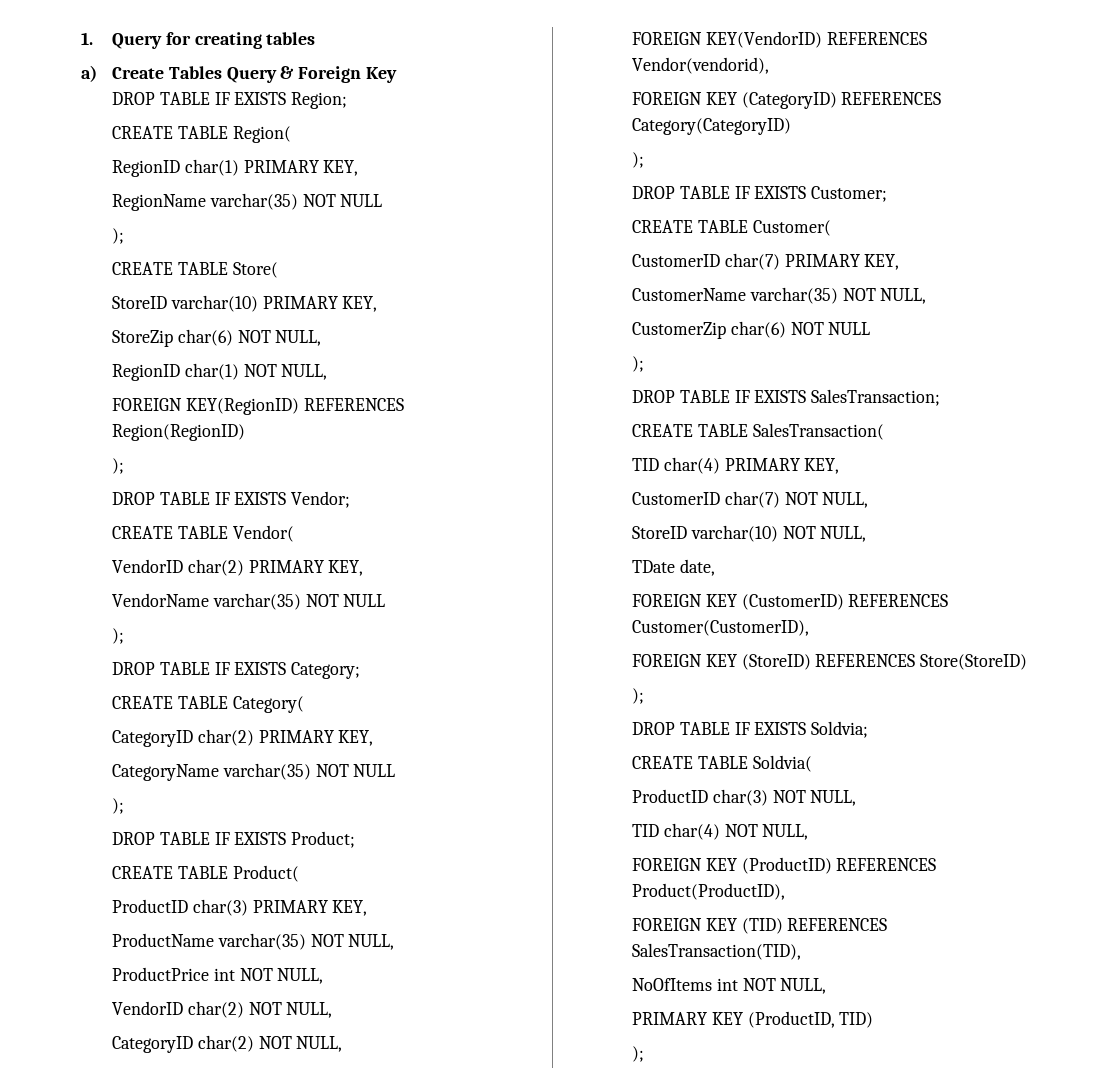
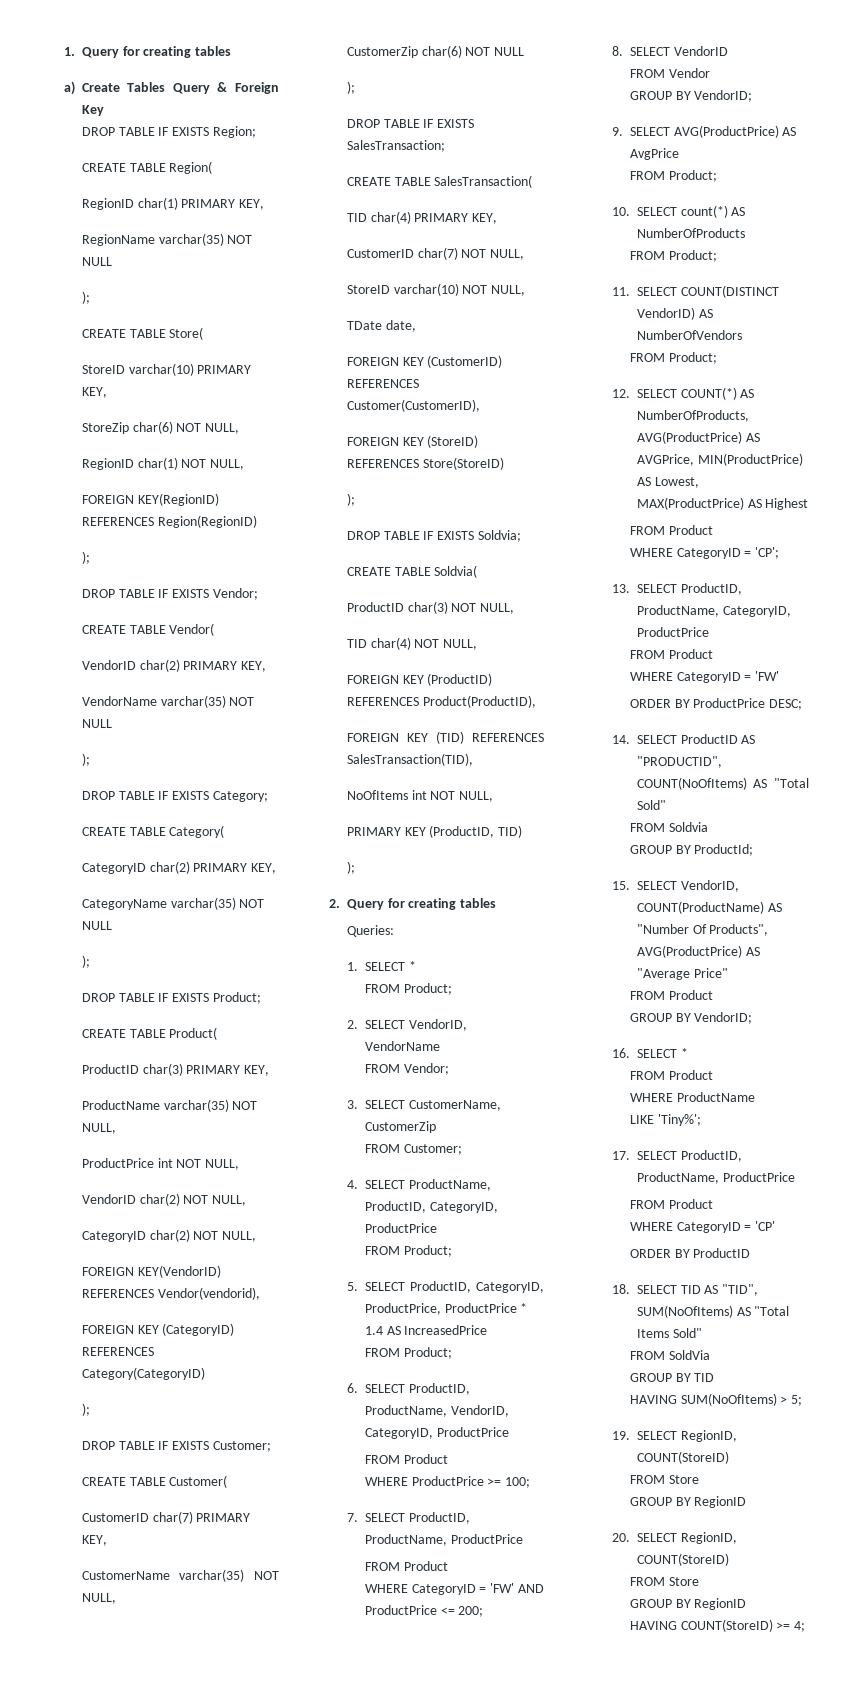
(645, 1054) none -> [328,898,497,910] [346,925,394,937] [346,961,416,971] [364,983,452,995] [346,1019,467,1031] [364,1041,440,1051] [364,1063,449,1075] [346,1100,501,1111] [364,1121,436,1133] [364,1144,462,1155] [346,1179,491,1191] [364,1201,498,1213] [364,1223,437,1233] [364,1245,452,1257] [346,1281,544,1293] [364,1303,528,1315] [364,1325,488,1335] [364,1347,452,1359] [346,1383,470,1395] [364,1405,509,1417] [364,1427,509,1439] [364,1454,448,1464] [364,1476,531,1488] [346,1512,470,1524] [364,1534,523,1546] [364,1561,448,1571] [364,1583,544,1595] [364,1605,484,1617] [611,46,728,56] [629,68,710,78] [629,90,753,102] [611,125,797,138] [629,148,679,160] [629,170,717,182] [611,205,746,218] [636,228,745,238] [629,250,717,262] [611,285,779,298] [636,307,713,320] [636,330,742,340] [629,352,717,364] [611,387,755,400] [636,410,749,422] [636,431,760,444] [636,453,803,466] [636,477,699,488] [636,497,809,510] [629,525,713,535] [629,547,780,559] [611,583,742,595] [636,605,791,617] [636,627,709,637] [629,649,713,659] [629,671,780,683] [629,698,803,710] [611,734,756,744] [636,756,722,768] [636,777,809,790] [636,800,666,810] [629,822,708,832] [629,844,754,856] [611,880,739,892] [636,901,782,914] [636,924,769,936] [636,945,760,958] [636,968,728,980] [629,990,713,1000] [629,1012,753,1024] [611,1048,688,1058] [629,1070,713,1080] [629,1092,755,1102] [629,1114,701,1126] [611,1150,742,1162] [636,1172,795,1184] [629,1199,713,1209] [629,1221,776,1233] [629,1248,751,1258] [611,1284,759,1296] [636,1305,790,1318] [636,1328,702,1338] [629,1350,710,1360] [629,1373,715,1382] [629,1393,803,1406] [611,1430,737,1442] [636,1451,729,1464] [629,1475,699,1484] [629,1496,747,1508] [611,1532,737,1544] [636,1553,729,1566] [629,1577,699,1586] [629,1598,747,1610] [629,1619,806,1632] // 2. Query for creating tables // Queries: // 1. SELECT * // FROM Product; // 2. SELECT VendorID, VendorName // FROM Vendor; // 3. SELECT CustomerName, CustomerZip // FROM Customer; // 4. SELECT ProductName, ProductID, CategoryID, ProductPrice // FROM Product; // 5. SELECT ProductID, CategoryID, ProductPrice, ProductPrice * 1.4 AS IncreasedPrice // FROM Product; // 6. SELECT ProductID, ProductName, VendorID, CategoryID, ProductPrice // FROM Product // WHERE ProductPrice >= 100; // 7. SELECT ProductID, ProductName, ProductPrice // FROM Product // WHERE CategoryID = 'FW' AND ProductPrice <= 200; // 8. SELECT VendorID // FROM Vendor // GROUP BY VendorID; // 9. SELECT AVG(ProductPrice) AS AvgPrice // FROM Product; // 10. SELECT count(*) AS NumberOfProducts // FROM Product; // 11. SELECT COUNT(DISTINCT VendorID) AS NumberOfVendors // FROM Product; // 12. SELECT COUNT(*) AS NumberOfProducts, AVG(ProductPrice) AS AVGPrice, MIN(ProductPrice) AS Lowest, MAX(ProductPrice) AS Highest // FROM Product // WHERE CategoryID = 'CP'; // 13. SELECT ProductID, ProductName, CategoryID, ProductPrice // FROM Product // WHERE CategoryID = 'FW' // ORDER BY ProductPrice DESC; // 14. SELECT ProductID AS "PRODUCTID", COUNT(NoOfItems) AS "Total Sold" // FROM Soldvia // GROUP BY ProductId; // 15. SELECT VendorID, COUNT(ProductName) AS "Number Of Products", AVG(ProductPrice) AS "Average Price" // FROM Product // GROUP BY VendorID; // 16. SELECT * // FROM Product // WHERE ProductName // LIKE 'Tiny%'; // 17. SELECT ProductID, ProductName, ProductPrice // FROM Product // WHERE CategoryID = 'CP' // ORDER BY ProductID // 18. SELECT TID AS "TID", SUM(NoOfItems) AS "Total Items Sold" // FROM SoldVia // GROUP BY TID // HAVING SUM(NoOfItems) > 5; // 19. SELECT RegionID, COUNT(StoreID) // FROM Store // GROUP BY RegionID // 20. SELECT RegionID, COUNT(StoreID) // FROM Store // GROUP BY RegionID // HAVING COUNT(StoreID) >= 4;

